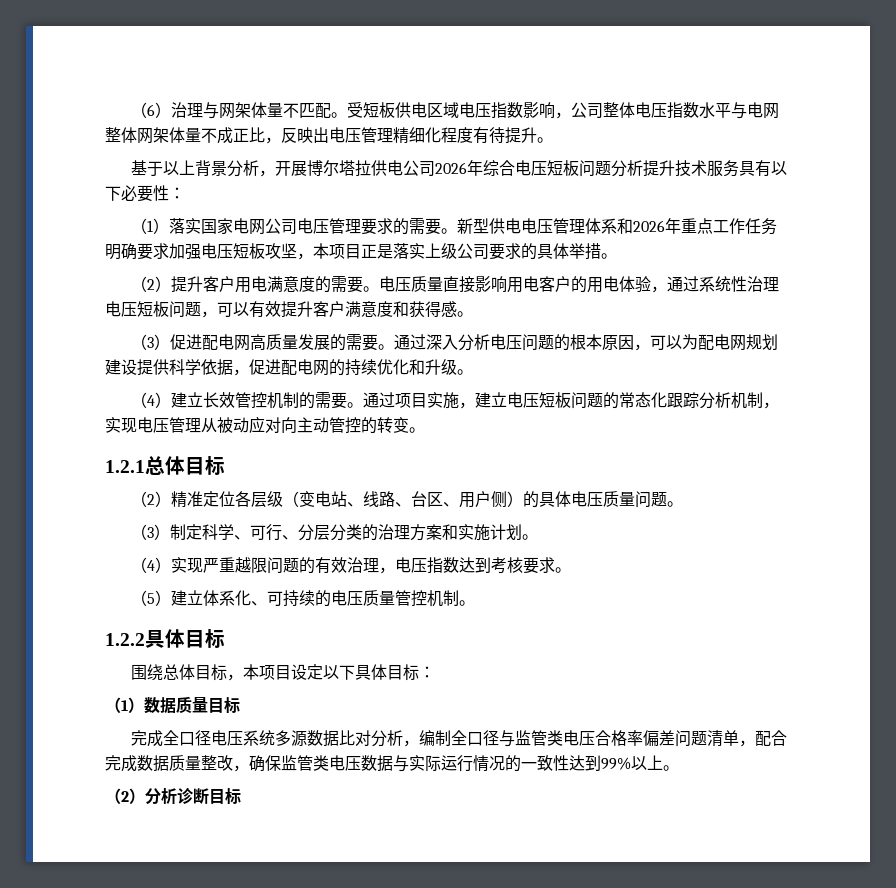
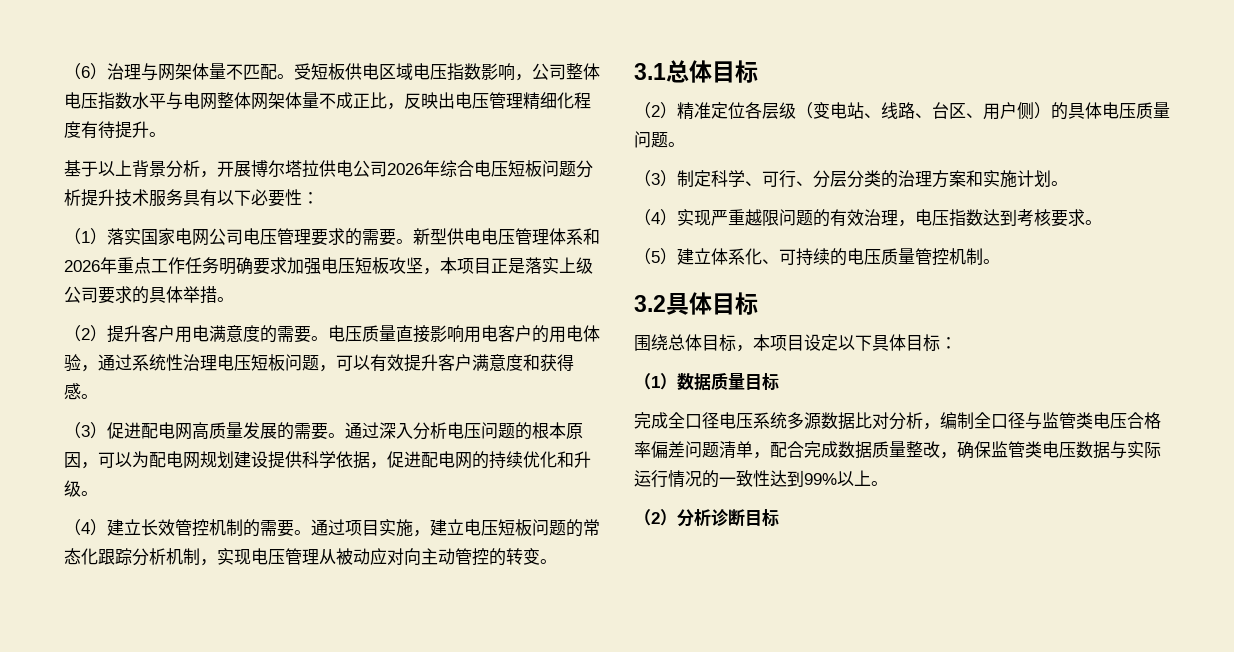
[105,460,145,473] 1.2.1 -> [634,63,666,80] 3.1
[105,633,145,646] 1.2.2 -> [634,295,666,312] 3.2

